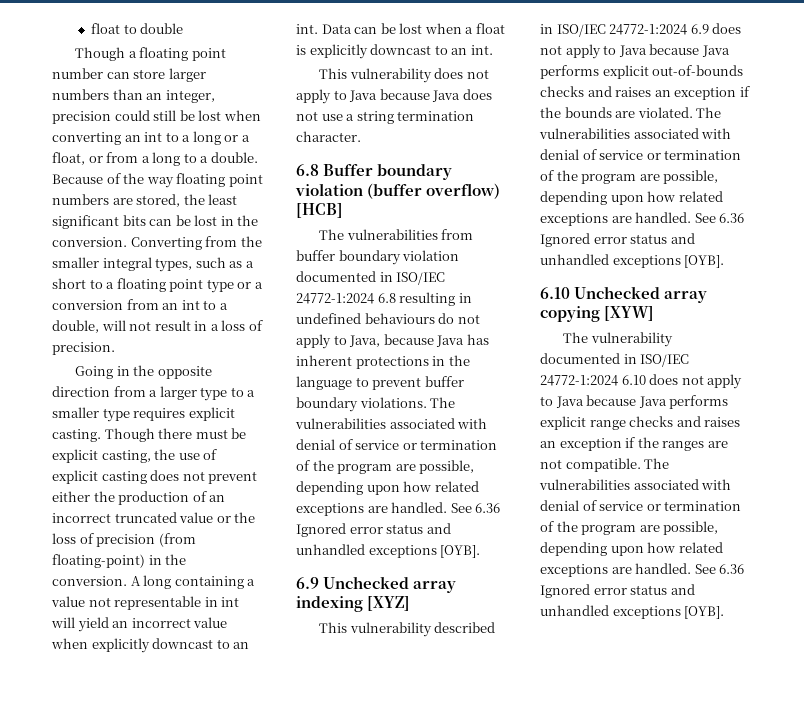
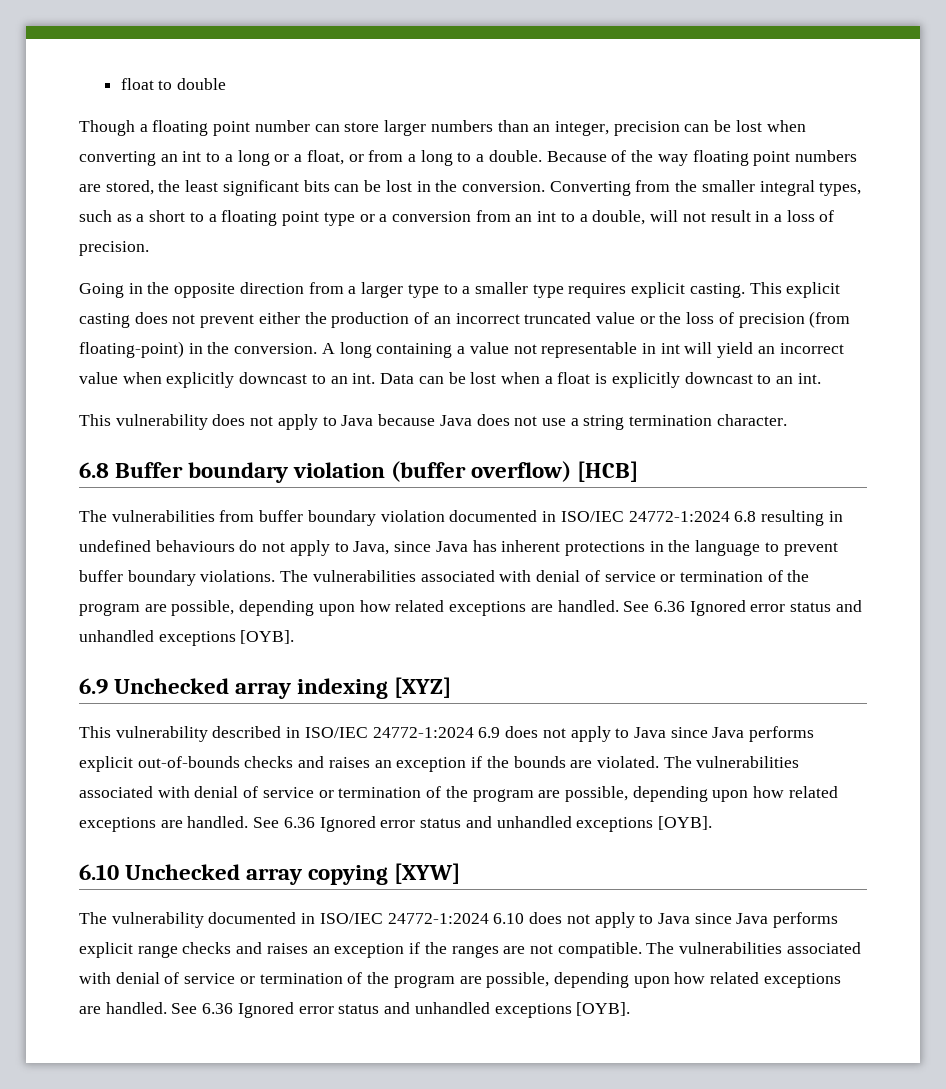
[114,110,177,121] could still -> [684,124,710,132] can
[104,428,247,442] [52,449,218,463] Though there must be explicit casting, the use of -> [749,282,782,294] This
[383,334,434,345] because -> [394,541,432,552] since
[649,44,700,55] because -> [670,727,708,738] since
[586,395,637,406] because -> [694,913,732,924] since

